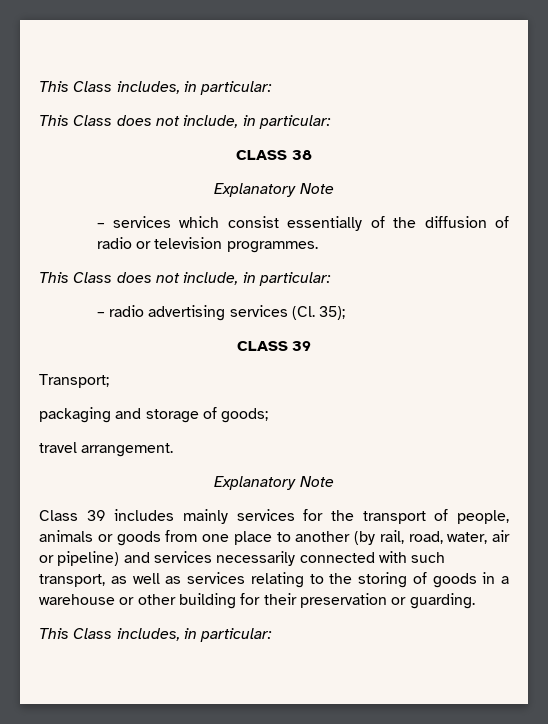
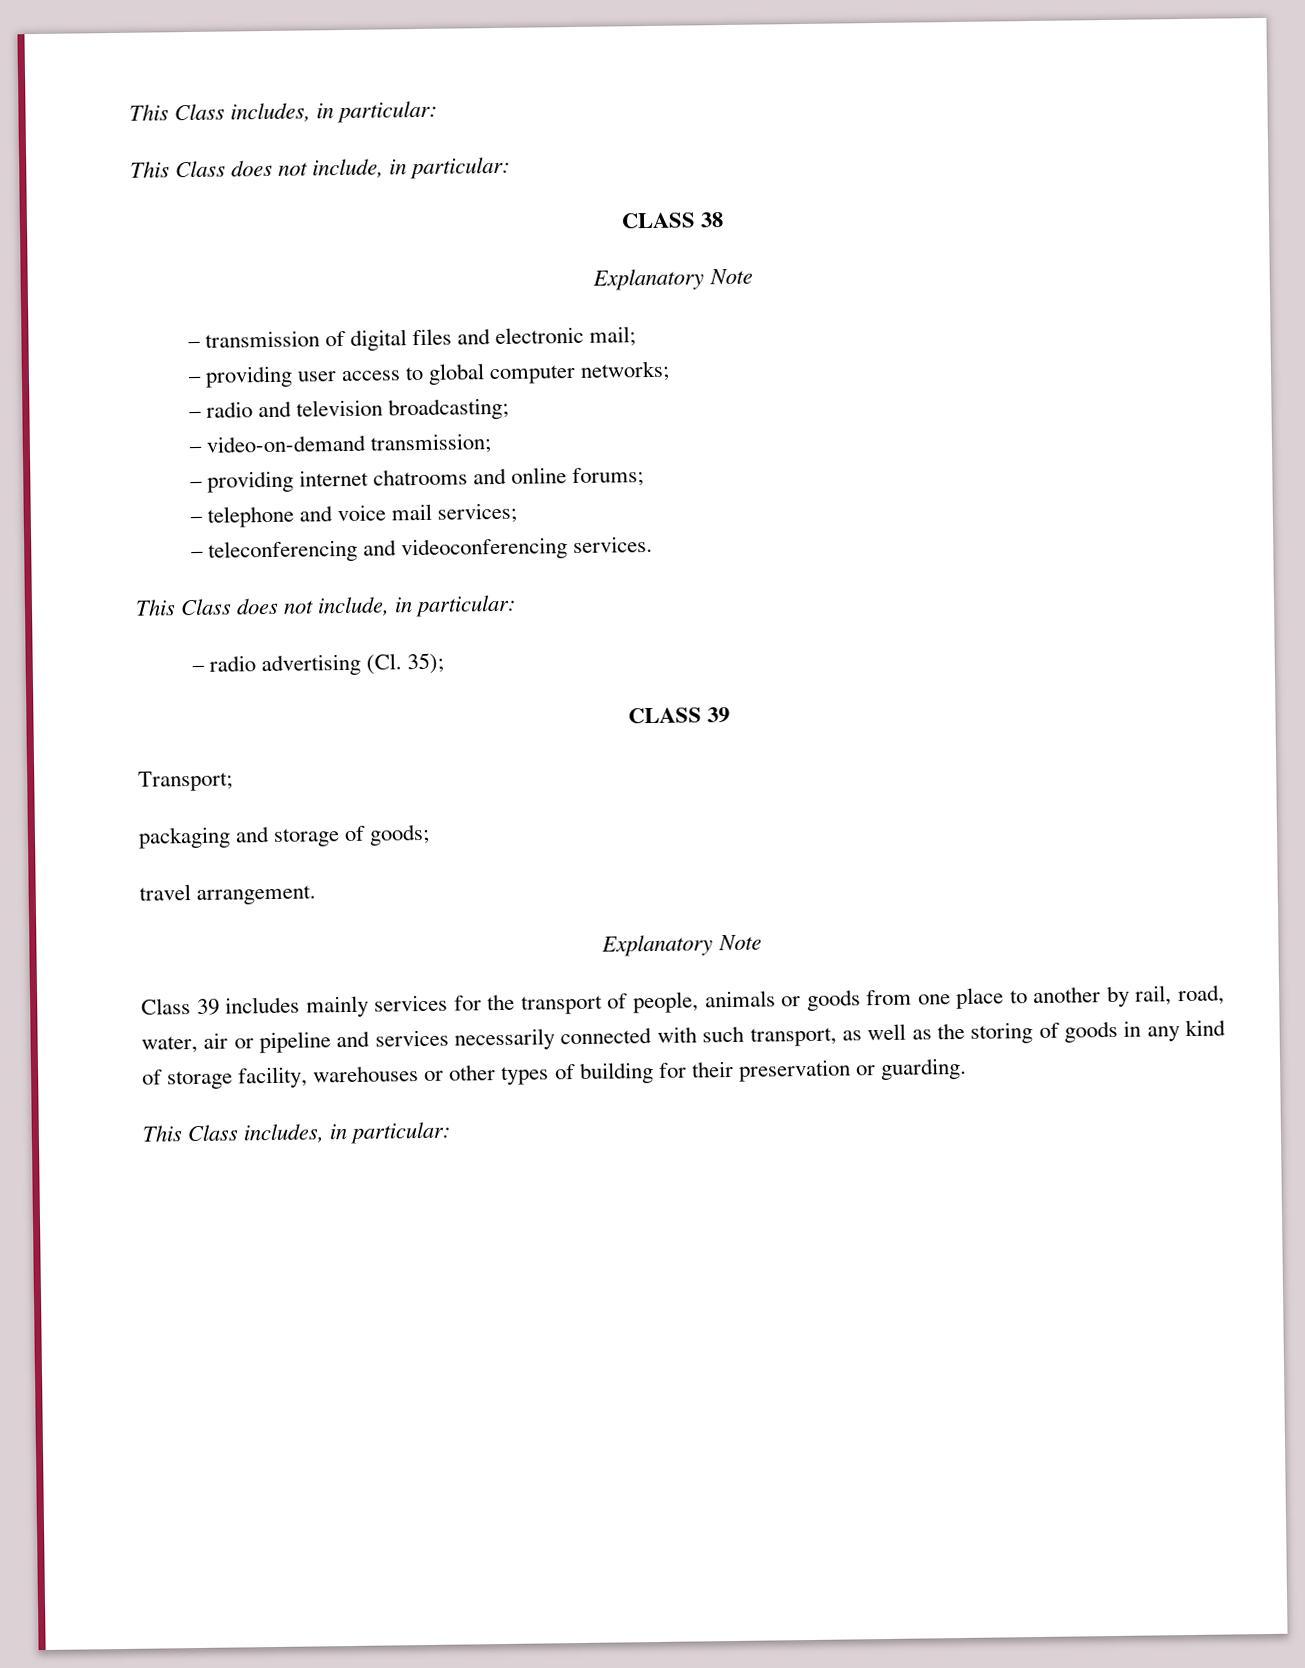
[113,216,509,231] [96,237,318,253] services which consist essentially of the diffusion of radio or television programmes. -> [204,326,637,351] [187,360,671,388] [188,397,509,421] [188,433,492,455] [189,467,645,493] [189,502,517,528] [190,535,653,563] transmission of digital files and electronic mail; // – providing user access to global computer networks; // – radio and television broadcasting; // – video-on-demand transmission; // – providing internet chatrooms and online forums; // – telephone and voice mail services; // – teleconferencing and videoconferencing services.
[229,305,288,317] services -> (361, 665) none
[354,531,375,545] (by -> [1106,985,1130,1008] by
[57,551,120,566] pipeline) -> [259,1031,332,1054] pipeline
[187,572,324,588] services relating to -> (932, 1034) none
[501,576,509,584] [39,594,176,605] a warehouse or other -> [1146,1019,1227,1042] [142,1064,576,1090] any kind of storage facility, warehouses or other types of

